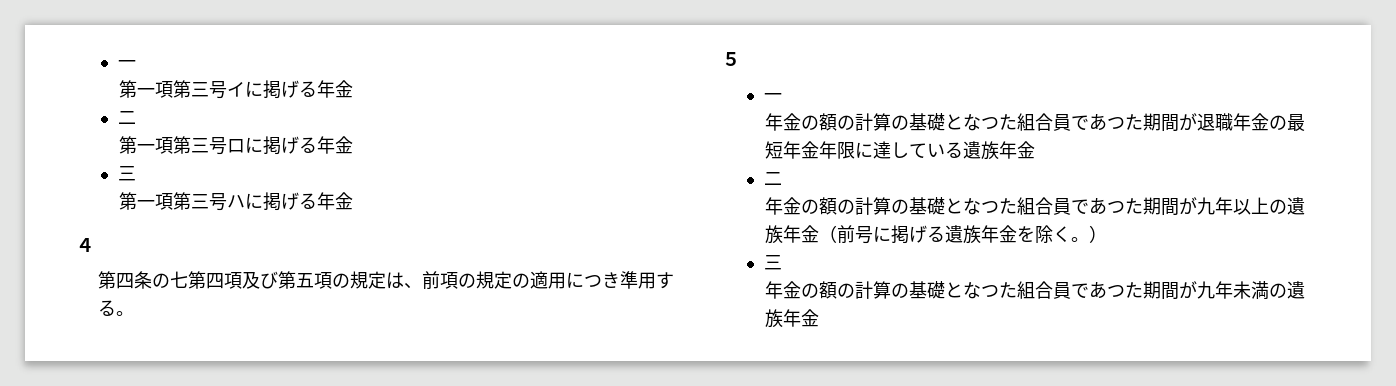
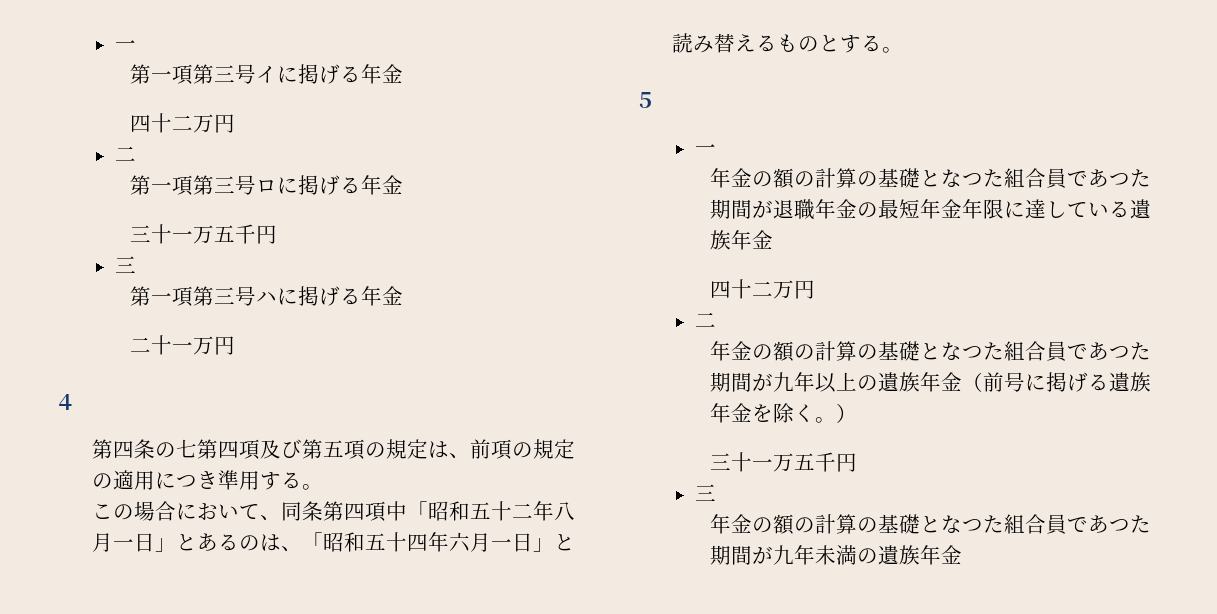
(354, 89) none -> [129,113,235,133] // 四十二万円
(354, 145) none -> [129,224,277,244] // 三十一万五千円
(354, 201) none -> [129,335,235,355] // 二十一万円
(134, 313) none -> [92,501,576,522] [92,532,576,552] [672,33,904,53] // この場合において、同条第四項中「昭和五十二年八月一日」とあるのは、「昭和五十四年六月一日」と読み替えるものとする。
(1036, 150) none -> [709,279,815,299] // 四十二万円
(1108, 234) none -> [709,452,857,472] // 三十一万五千円

